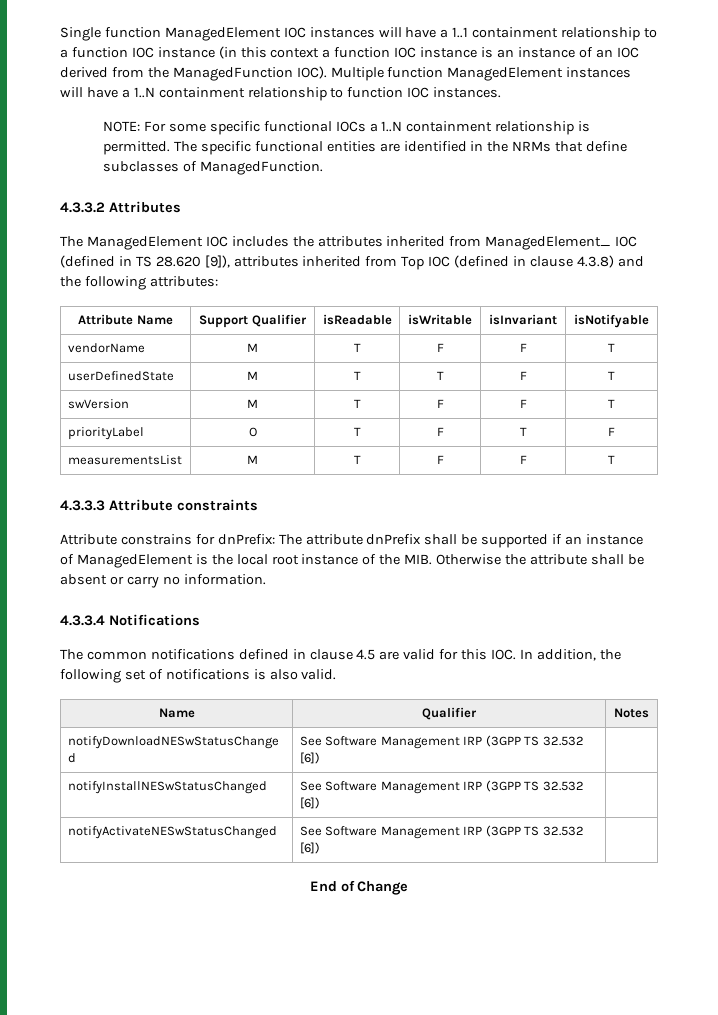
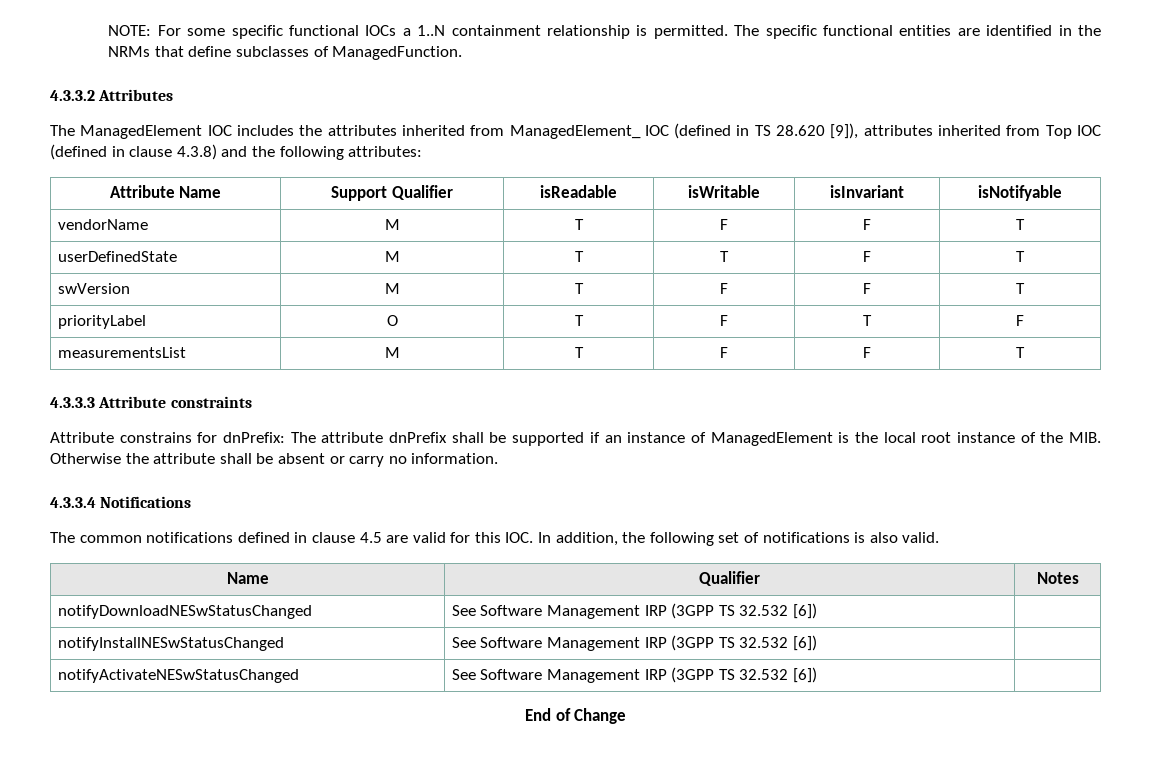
[60,27,658,41] [60,46,639,59] [60,66,632,81] [60,87,502,101] Single function ManagedElement IOC instances will have a 1..1 containment relationship to a function IOC instance (in this context a function IOC instance is an instance of an IOC derived from the ManagedFunction IOC). Multiple function ManagedElement instances will have a 1..N containment relationship to function IOC instances. // -> (108, 30) none

